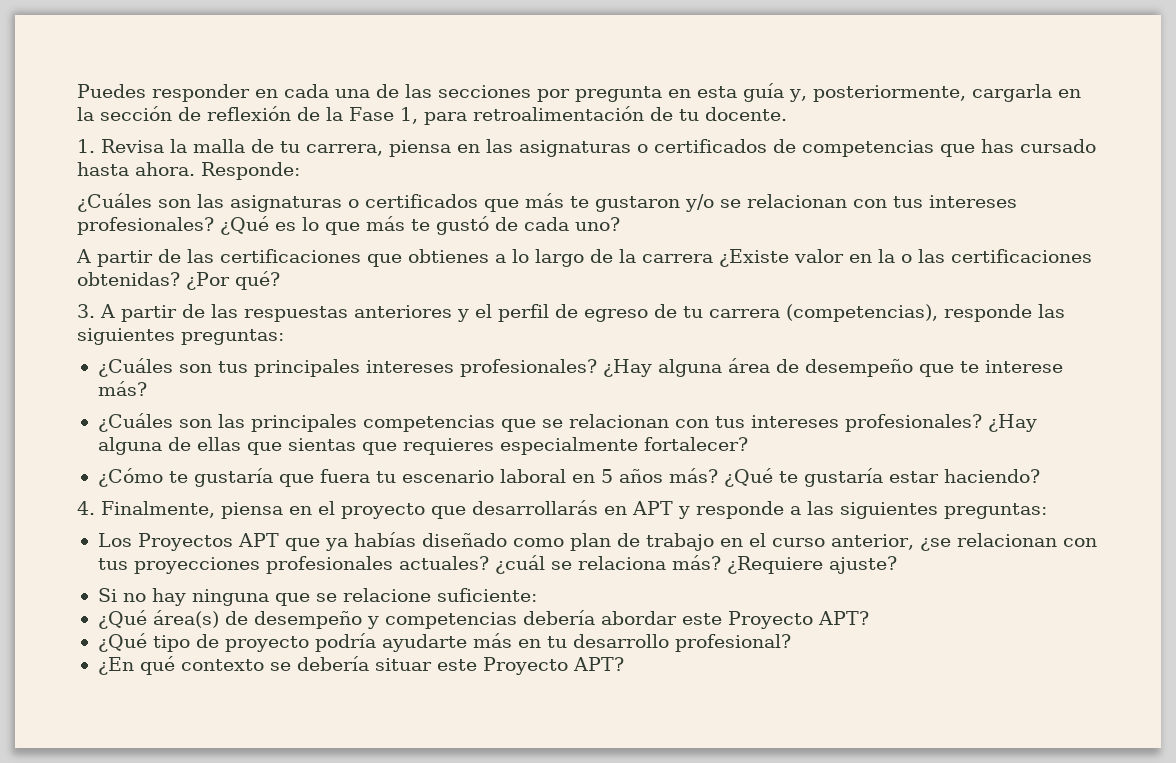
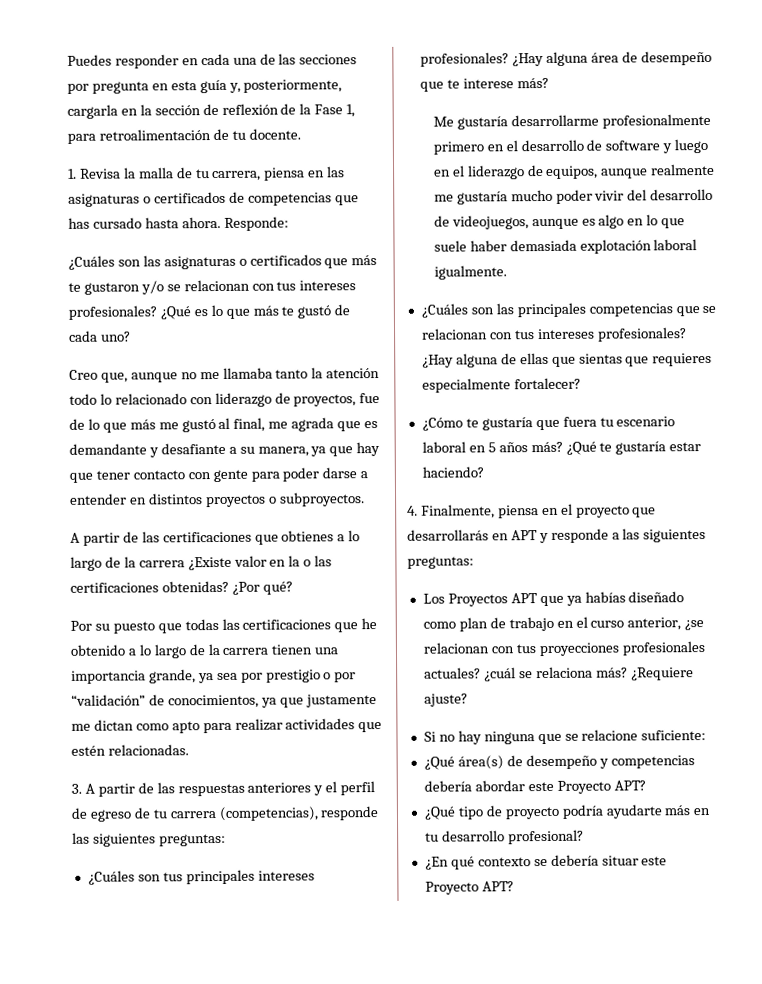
(620, 224) none -> [69,367,381,383] [69,392,381,408] [69,417,379,433] [69,442,381,458] [69,467,369,483] [70,492,365,508] // Creo que, aunque no me llamaba tanto la atención todo lo relacionado con liderazgo de proyectos, fue de lo que más me gustó al final, me agrada que es demandante y desafiante a su manera, ya que hay que tener contacto con gente para poder darse a entender en distintos proyectos o subproyectos.
(280, 280) none -> [70,618,378,634] [70,643,339,659] [71,669,357,684] [71,694,377,709] [71,718,383,734] [71,744,189,756] // Por su puesto que todas las certificaciones que he obtenido a lo largo de la carrera tienen una importancia grande, ya sea por prestigio o por “validación” de conocimientos, ya que justamente me dictan como apto para realizar actividades que estén relacionadas.
(147, 388) none -> [432,113,711,130] [432,138,709,155] [433,163,716,180] [433,188,714,205] [433,214,686,230] [433,239,698,254] [433,265,507,280] // Me gustaría desarrollarme profesionalmente primero en el desarrollo de software y luego en el liderazgo de equipos, aunque realmente me gustaría mucho poder vivir del desarrollo de videojuegos, aunque es algo en lo que suele haber demasiada explotación laboral igualmente.

